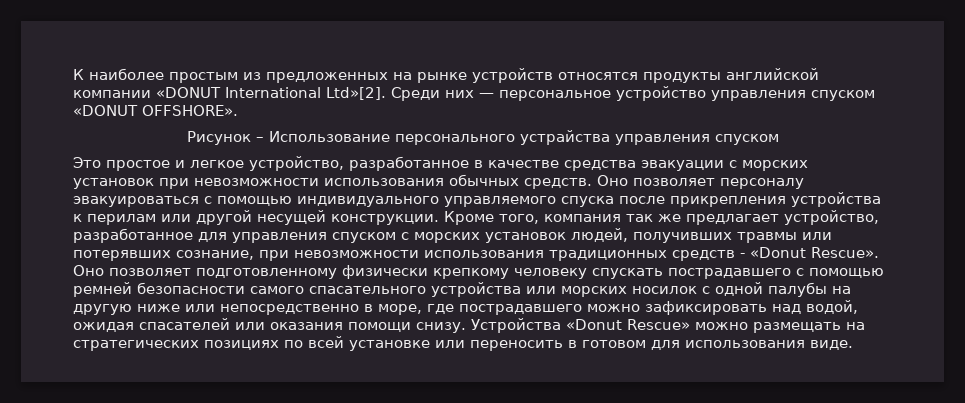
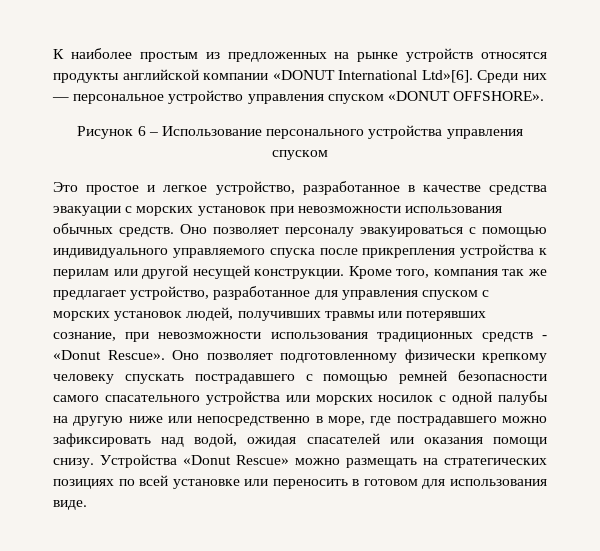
[326,87,386,100] Ltd»[2]. -> [421,70,473,83] Ltd»[6].
(251, 138) none -> [137,126,146,136] 6
[519,130,610,145] устрайства -> [368,125,443,139] устройства

